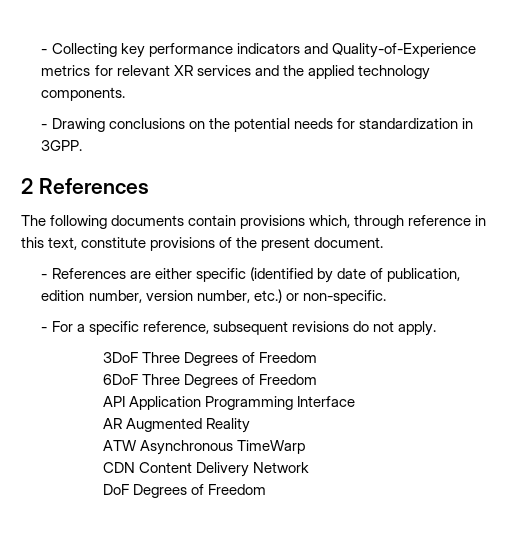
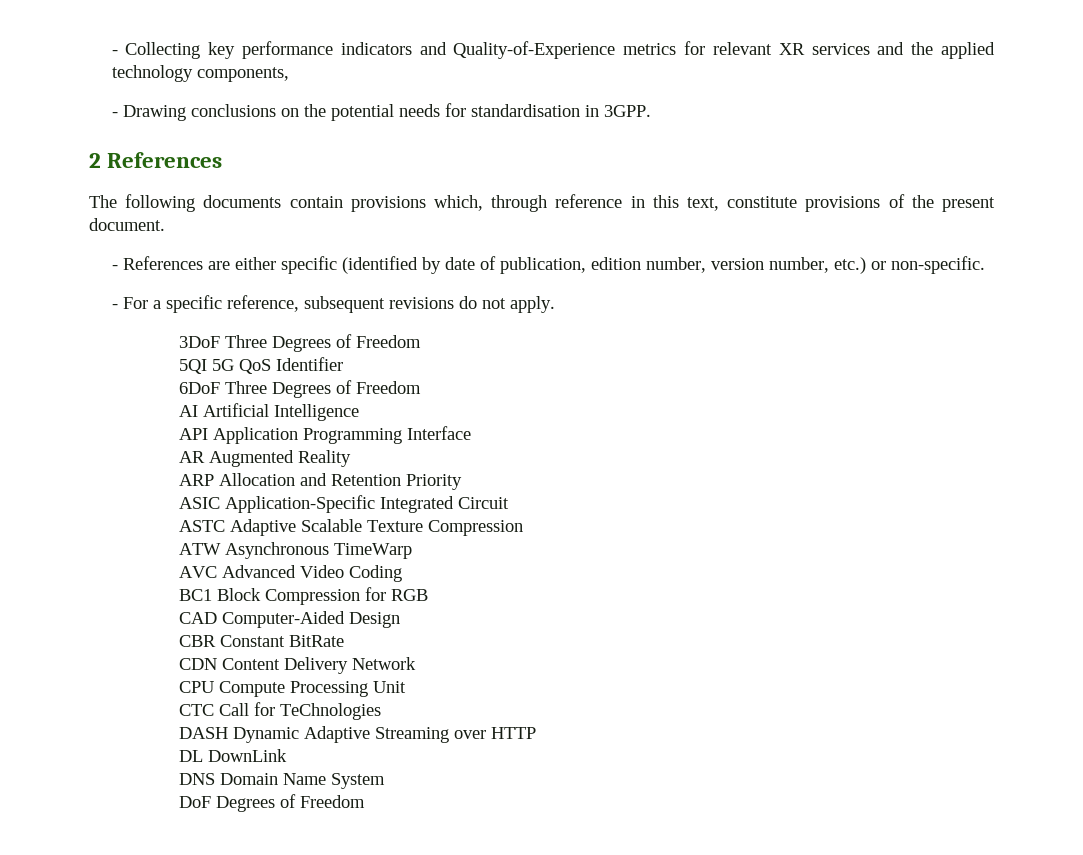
[41,87,126,101] components. -> [196,67,289,82] components,
[358,118,458,129] standardization -> [470,104,580,117] standardisation
(318, 357) none -> [179,357,344,374] // 5QI 5G QoS Identifier
(318, 379) none -> [179,403,360,421] // AI Artificial Intelligence
[102,440,306,455] [102,462,310,477] ATW Asynchronous TimeWarp // CDN Content Delivery Network -> [179,473,463,490] [179,495,510,513] [179,519,524,536] [179,542,413,559] [179,565,403,582] [179,587,429,605] [179,611,401,628] [179,635,345,647] [179,657,417,674] [179,681,407,697] [179,702,382,720] [179,726,537,743] [179,749,288,762] [179,773,386,789] ARP Allocation and Retention Priority // ASIC Application-Specific Integrated Circuit // ASTC Adaptive Scalable Texture Compression // ATW Asynchronous TimeWarp // AVC Advanced Video Coding // BC1 Block Compression for RGB // CAD Computer-Aided Design // CBR Constant BitRate // CDN Content Delivery Network // CPU Compute Processing Unit // CTC Call for TeChnologies // DASH Dynamic Adaptive Streaming over HTTP // DL DownLink // DNS Domain Name System

